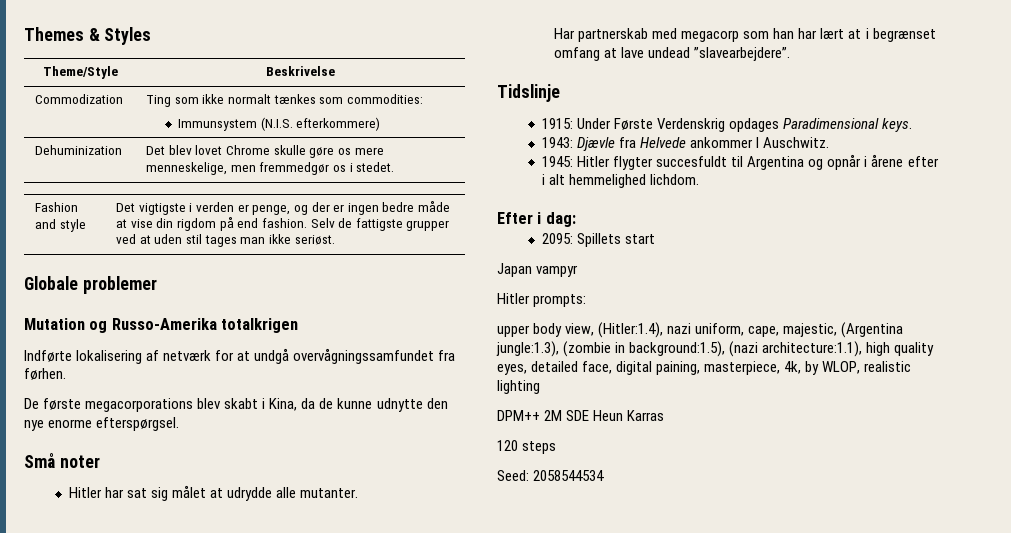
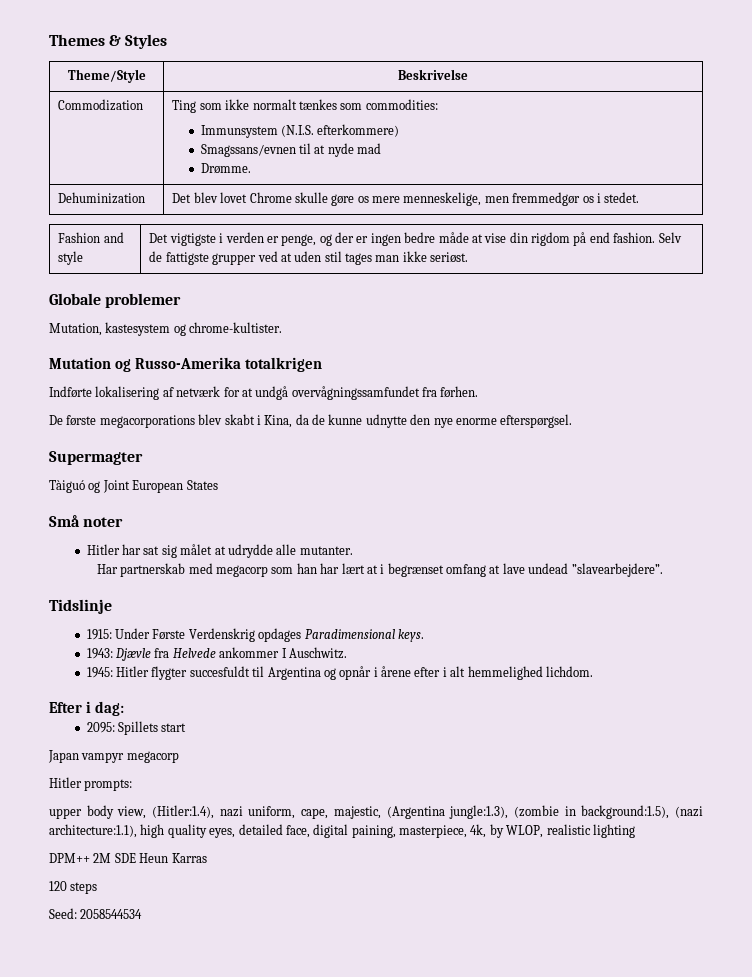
(381, 124) none -> [200,143,382,157] [200,163,251,174] // Smagssans/evnen til at nyde mad // Drømme.
(157, 285) none -> [49,322,283,336] // Mutation, kastesystem og chrome-kultister.
(180, 424) none -> [49,451,143,465] [49,480,218,493] // Supermagter // Tàiguó og Joint European States
(579, 271) none -> [126,751,179,763] megacorp

